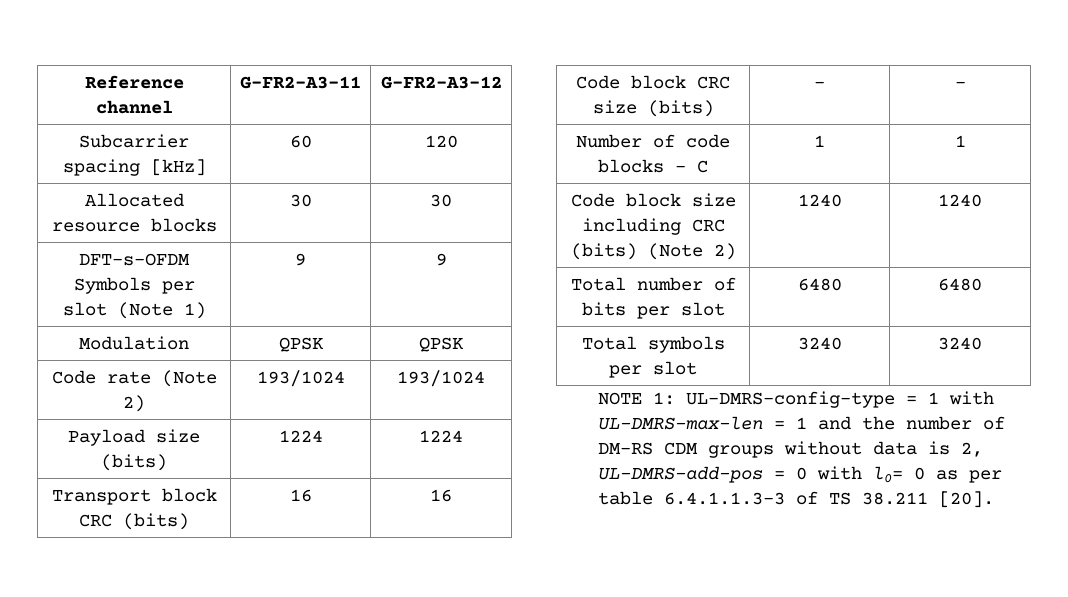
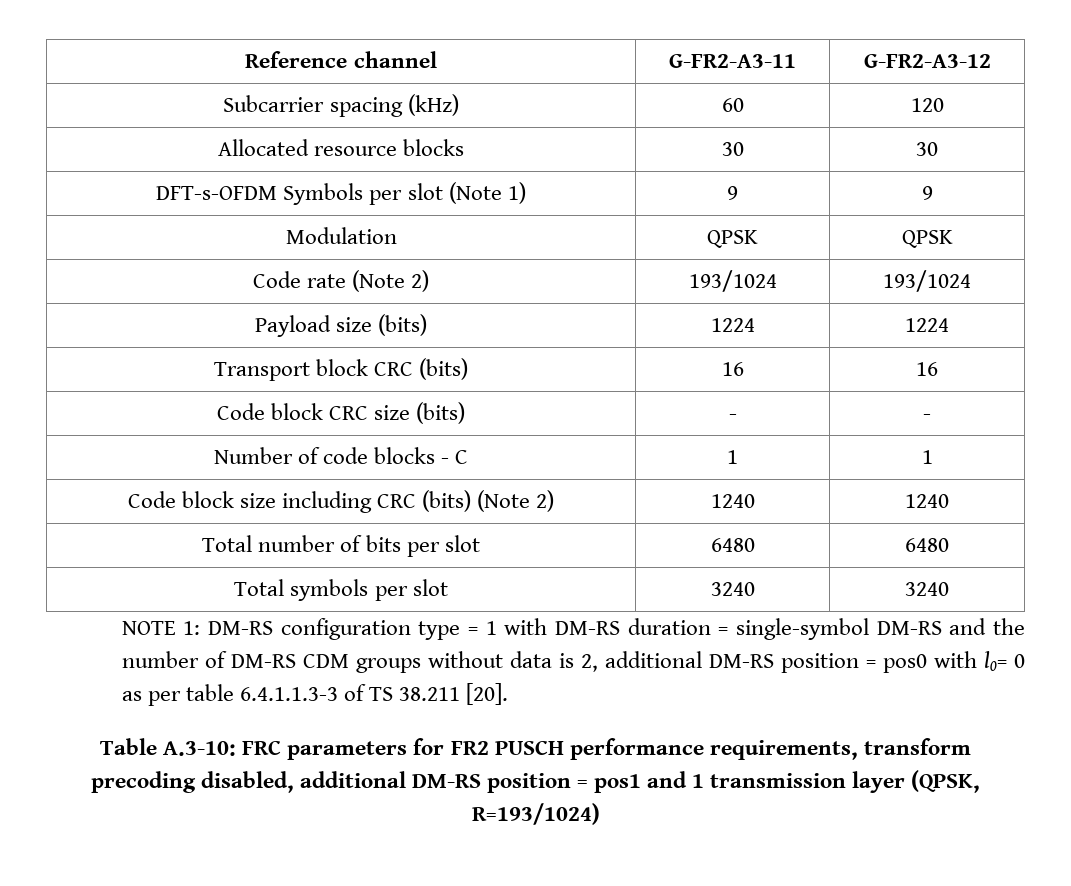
[150,159,206,176] [kHz] -> [407,94,459,116] (kHz)
[685,391,994,408] [597,416,807,430] UL-DMRS-config-type = 1 with UL-DMRS-max-len = 1 -> [207,618,942,640] DM-RS configuration type = 1 with DM-RS duration = single-symbol DM-RS
[597,466,807,483] UL-DMRS-add-pos = 0 -> [604,651,927,673] additional DM-RS position = pos0
(994, 499) none -> [100,738,971,760] [90,770,981,793] [471,803,600,825] // Table A.3-10: FRC parameters for FR2 PUSCH performance requirements, transform precoding disabled, additional DM-RS position = pos1 and 1 transmission layer (QPSK, R=193/1024)

